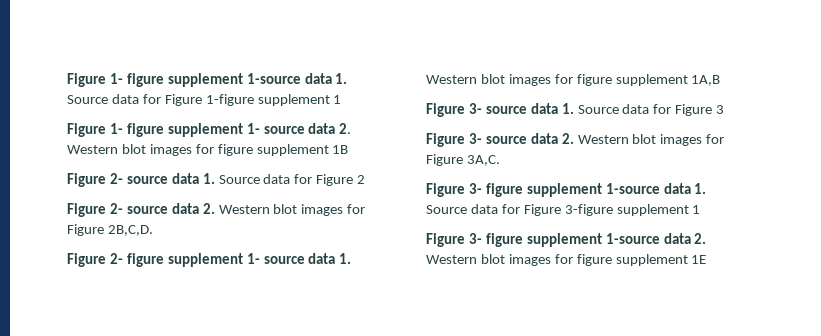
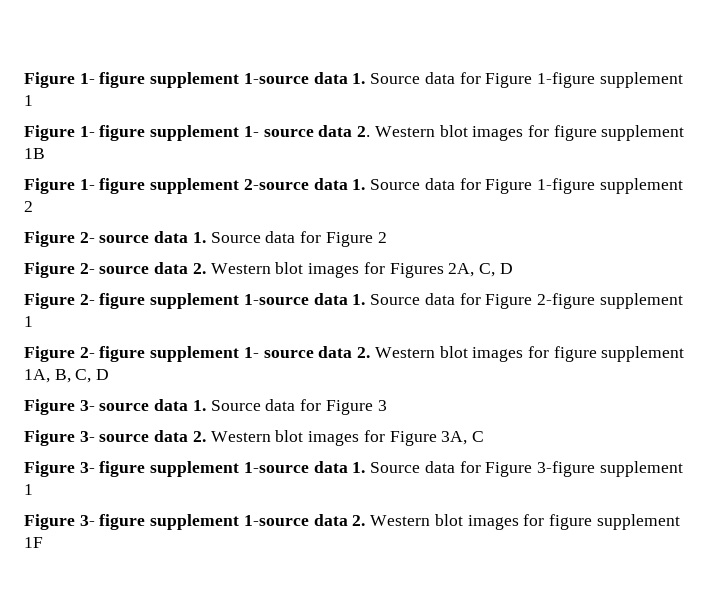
(349, 149) none -> [24,178,683,194] [24,201,33,212] // Figure 1- figure supplement 2-source data 1. Source data for Figure 1-figure supplement 2
[67,224,153,236] Figure 2B,C,D. -> [389,263,513,278] [24,293,683,309] [24,316,33,327] Figures 2A, C, D // Figure 2- figure supplement 1-source data 1. Source data for Figure 2-figure supplement 1
[339,253,352,264] [426,74,721,86] 1. Western blot images for figure supplement 1A,B -> [357,346,685,362] [24,369,110,383] 2. Western blot images for figure supplement 1A, B, C, D
[466,155,500,166] 3A,C. -> [441,431,484,445] 3A, C
[691,255,707,264] 1E -> [24,537,43,548] 1F

